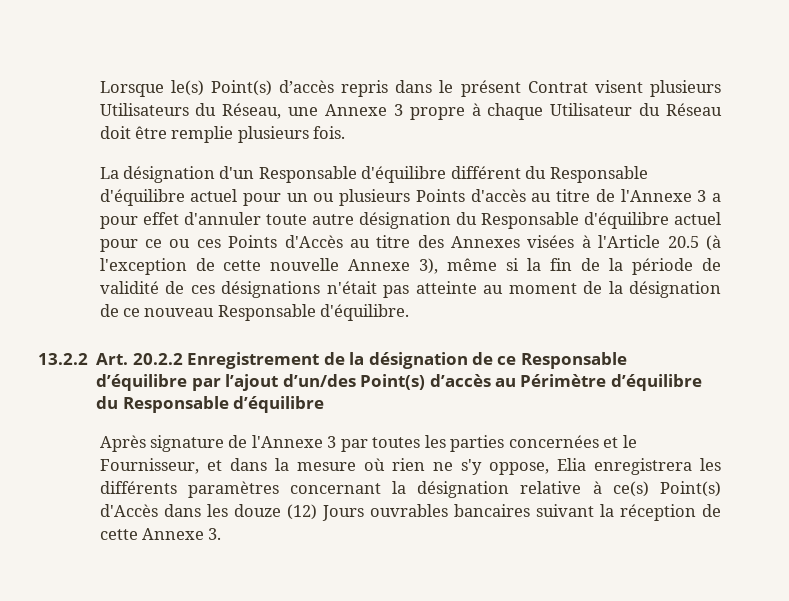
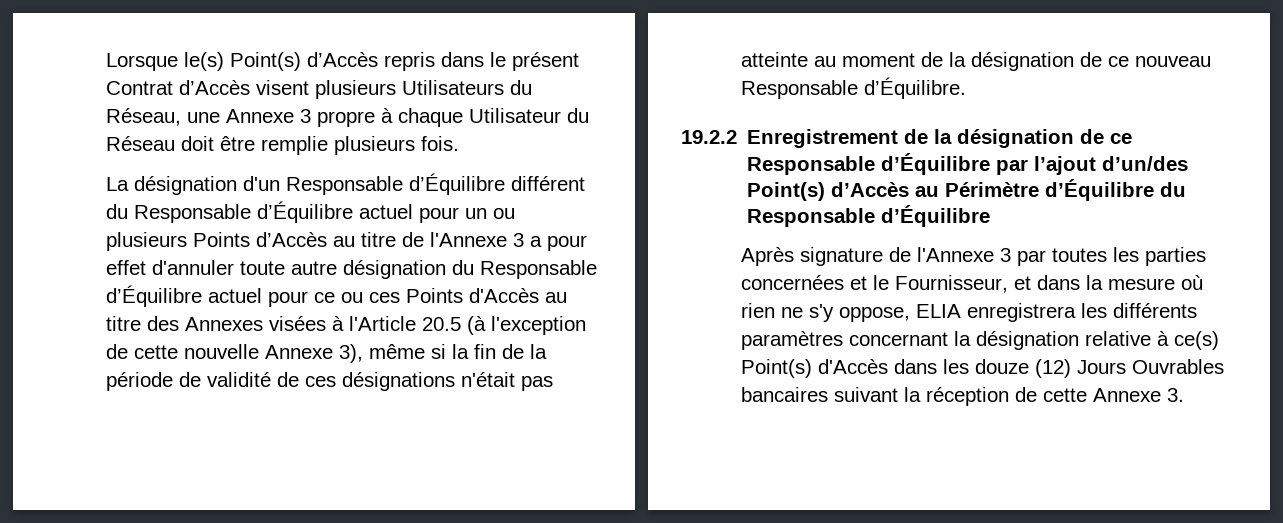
[278,80,334,93] d’accès -> [307,52,379,67] d’Accès
(588, 87) none -> [179,80,251,95] d’Accès
[361,166,447,183] d'équilibre -> [409,173,506,195] d’Équilibre
[99,189,185,206] d'équilibre -> [257,201,354,223] d’Équilibre
[470,189,526,202] d'accès -> [256,232,328,247] d’Accès
[583,212,669,229] d'équilibre -> [106,285,203,307] d’Équilibre
[320,304,410,321] [38,353,183,365] d'équilibre. // 13.2.2 Art. 20.2.2 -> [864,77,967,99] [681,130,737,144] d’Équilibre. // 19.2.2
[96,374,188,391] d’équilibre -> [881,153,991,175] d’Équilibre
[429,374,491,387] d’accès -> [831,182,910,197] d’Accès
[610,374,702,391] [96,396,325,413] d’équilibre du Responsable d’équilibre -> [1045,179,1187,201] [747,205,991,227] d’Équilibre du Responsable d’Équilibre
[556,458,586,471] Elia -> [916,304,962,318] ELIA
[369,504,448,517] ouvrables -> [1132,359,1225,374] Ouvrables

